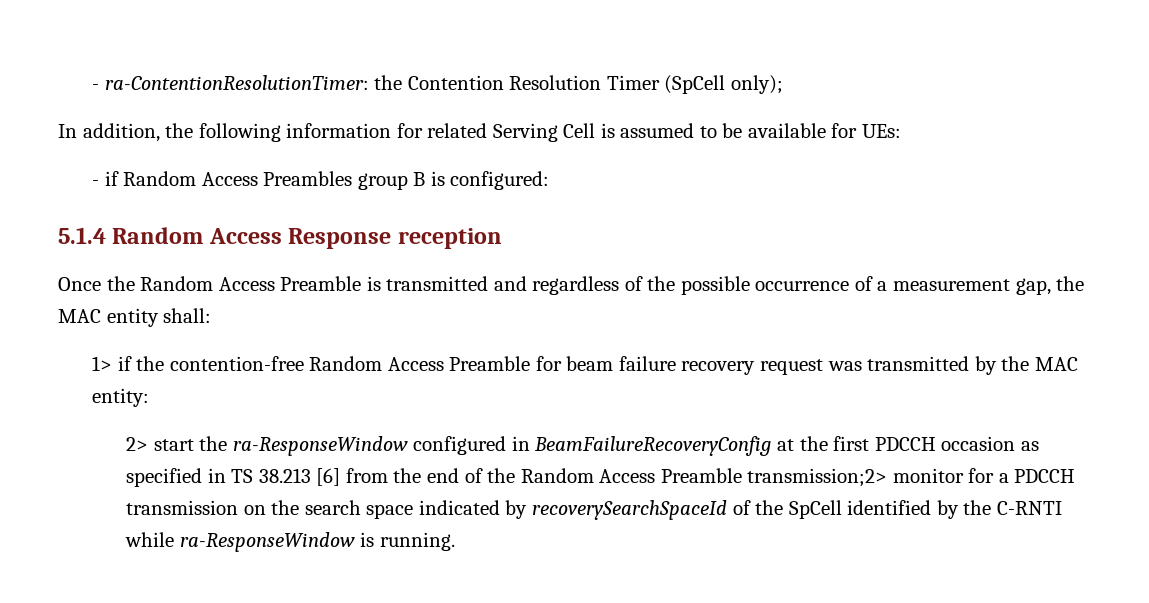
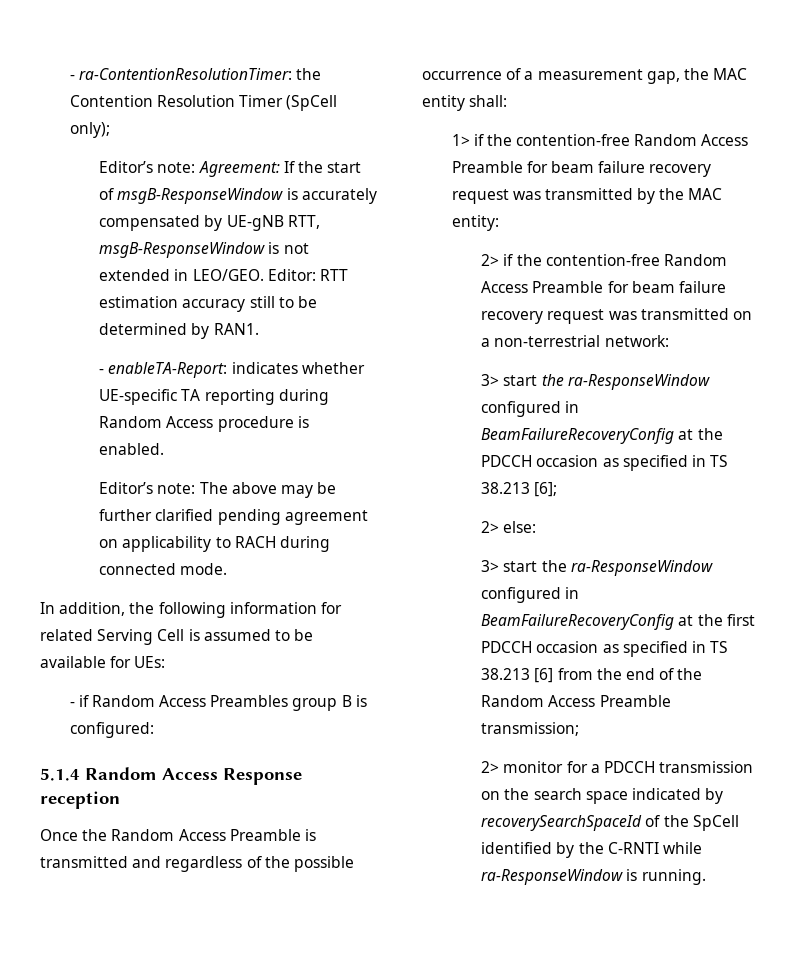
(783, 84) none -> [99,161,362,177] [99,188,377,204] [99,215,320,231] [99,242,309,258] [99,269,348,281] [99,296,317,312] [99,323,259,339] [99,362,365,378] [99,389,329,405] [99,416,309,432] [99,443,165,455] [99,482,337,498] [99,509,368,525] [99,536,330,552] [99,563,228,575] // Editor’s note: Agreement: If the start of msgB-ResponseWindow is accurately compensated by UE-gNB RTT, msgB-ResponseWindow is not extended in LEO/GEO. Editor: RTT estimation accuracy still to be determined by RAN1. // - enableTA-Report: indicates whether UE-specific TA reporting during Random Access procedure is enabled. // Editor’s note: The above may be further clarified pending agreement on applicability to RACH during connected mode.
(149, 444) none -> [503,254,727,266] [481,281,726,293] [481,308,752,324] [481,335,669,347] [481,374,710,390] [481,401,580,417] [481,428,723,444] [481,455,729,471] [481,482,558,497] [481,521,537,533] [481,560,500,572] if the contention-free Random Access Preamble for beam failure recovery request was transmitted on a non-terrestrial network: // 3> start the ra-ResponseWindow configured in BeamFailureRecoveryConfig at the PDCCH occasion as specified in TS 38.213 [6]; // 2> else: // 3>
[747,468,888,487] transmission;2> -> [481,722,580,736] [481,761,500,773] transmission; // 2>

